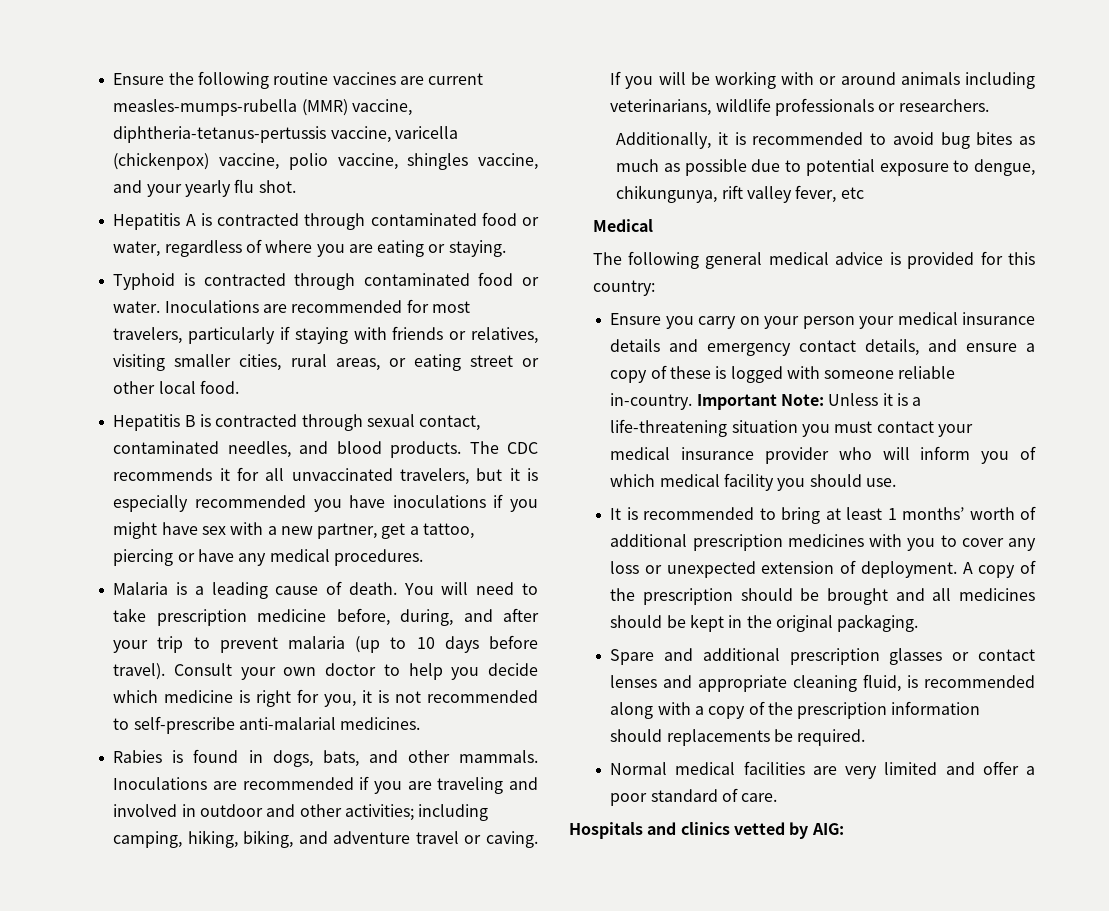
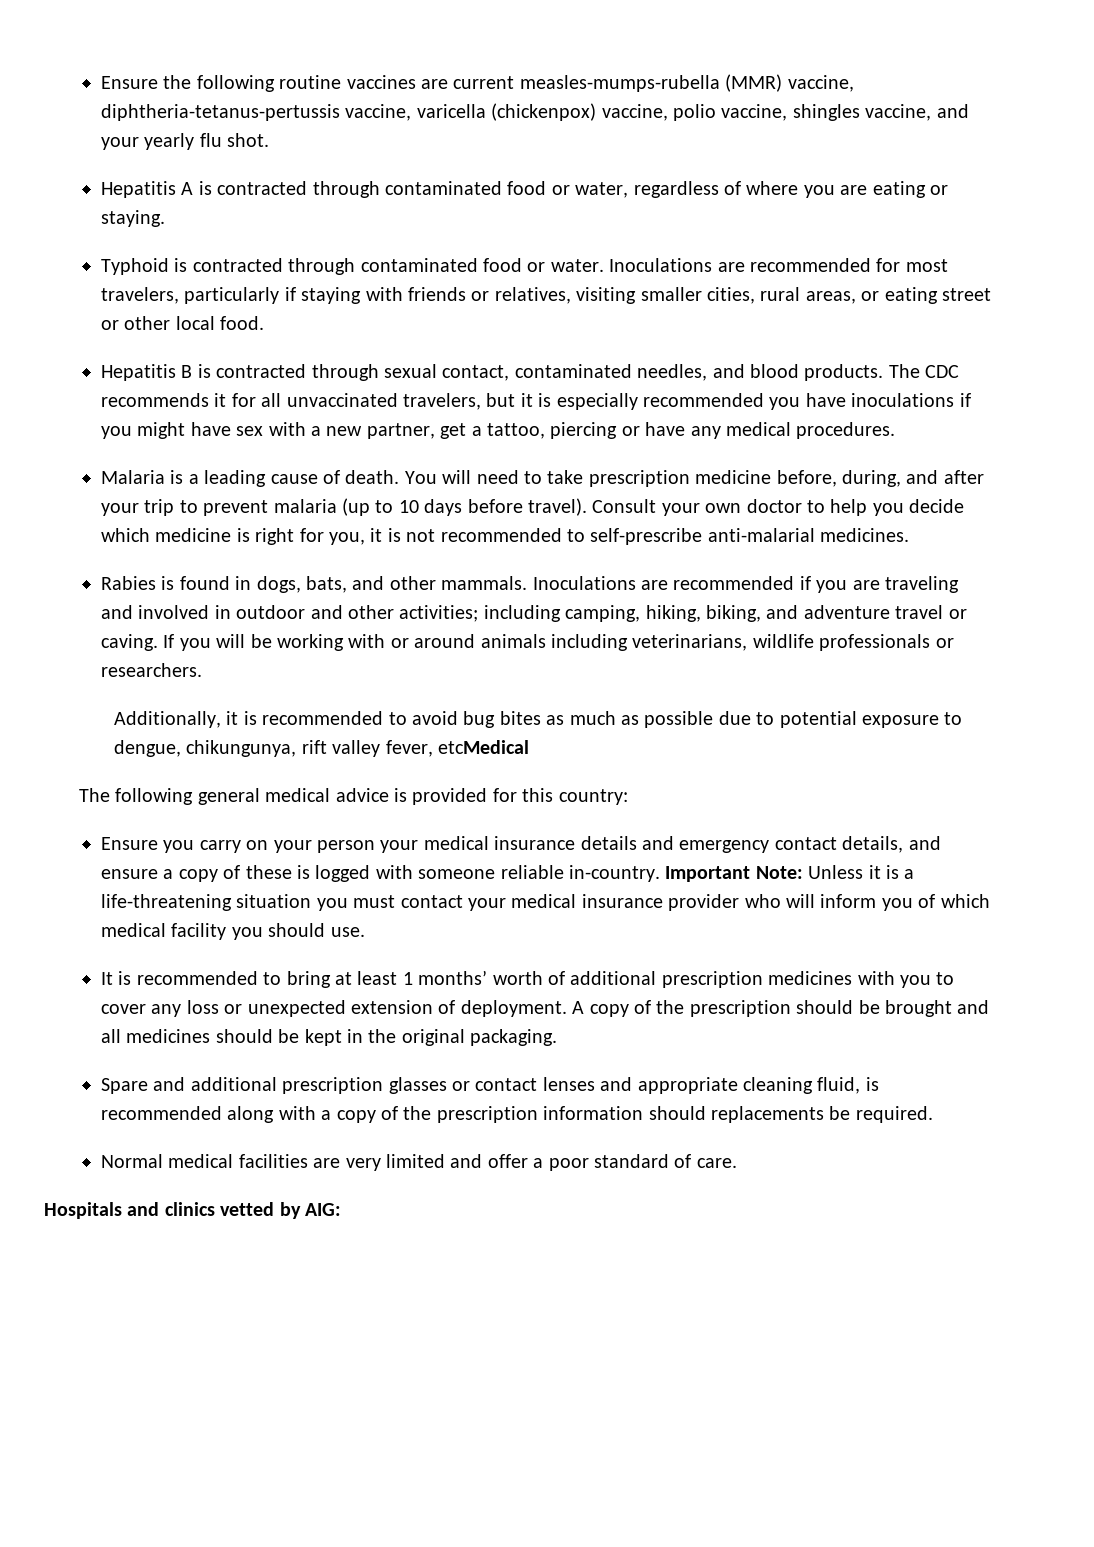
[840,187,864,199] [592,219,653,232] etc // Medical -> [437,740,529,754] etcMedical

